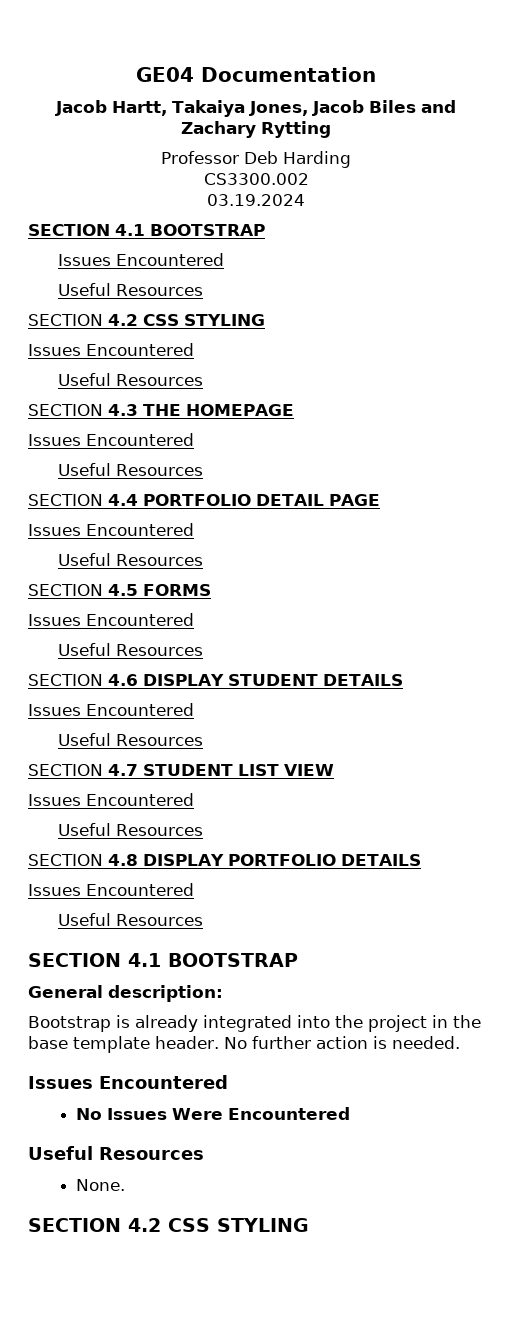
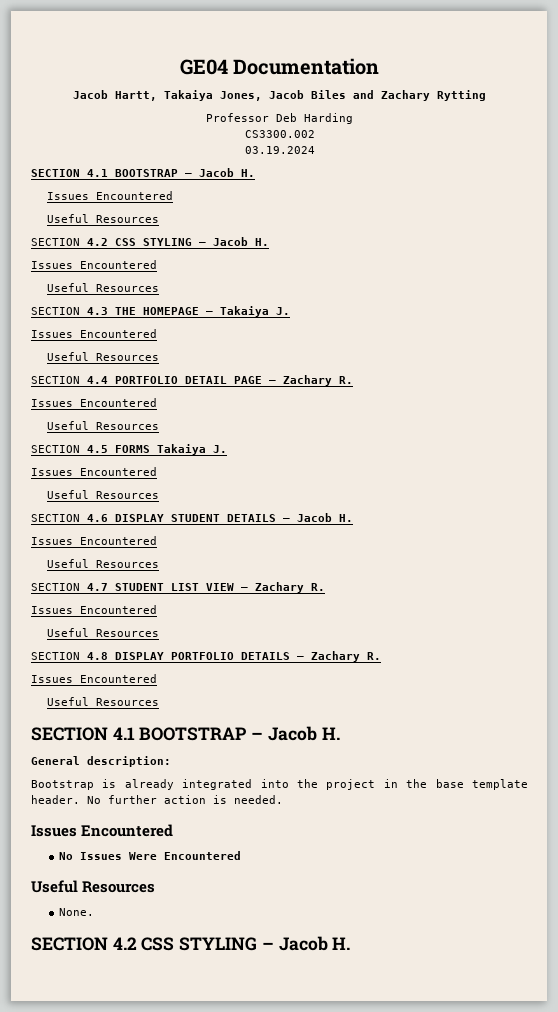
(265, 230) none -> [185,168,255,177] – Jacob H.
(265, 320) none -> [199,237,269,246] – Jacob H.
(294, 410) none -> [206,306,290,317] – Takaiya J.
(380, 500) none -> [269,375,353,386] – Zachary R.
(211, 590) none -> [157,444,227,455] Takaiya J.
(403, 680) none -> [283,513,353,522] – Jacob H.
(334, 770) none -> [241,582,325,593] – Zachary R.
(421, 860) none -> [297,651,381,662] – Zachary R.
(298, 960) none -> [251,726,340,741] – Jacob H.
(309, 1225) none -> [261,936,351,951] – Jacob H.

